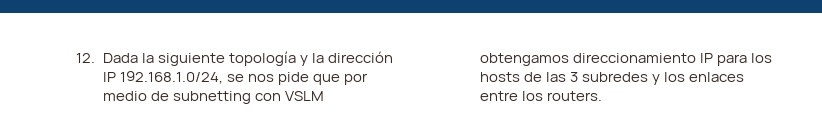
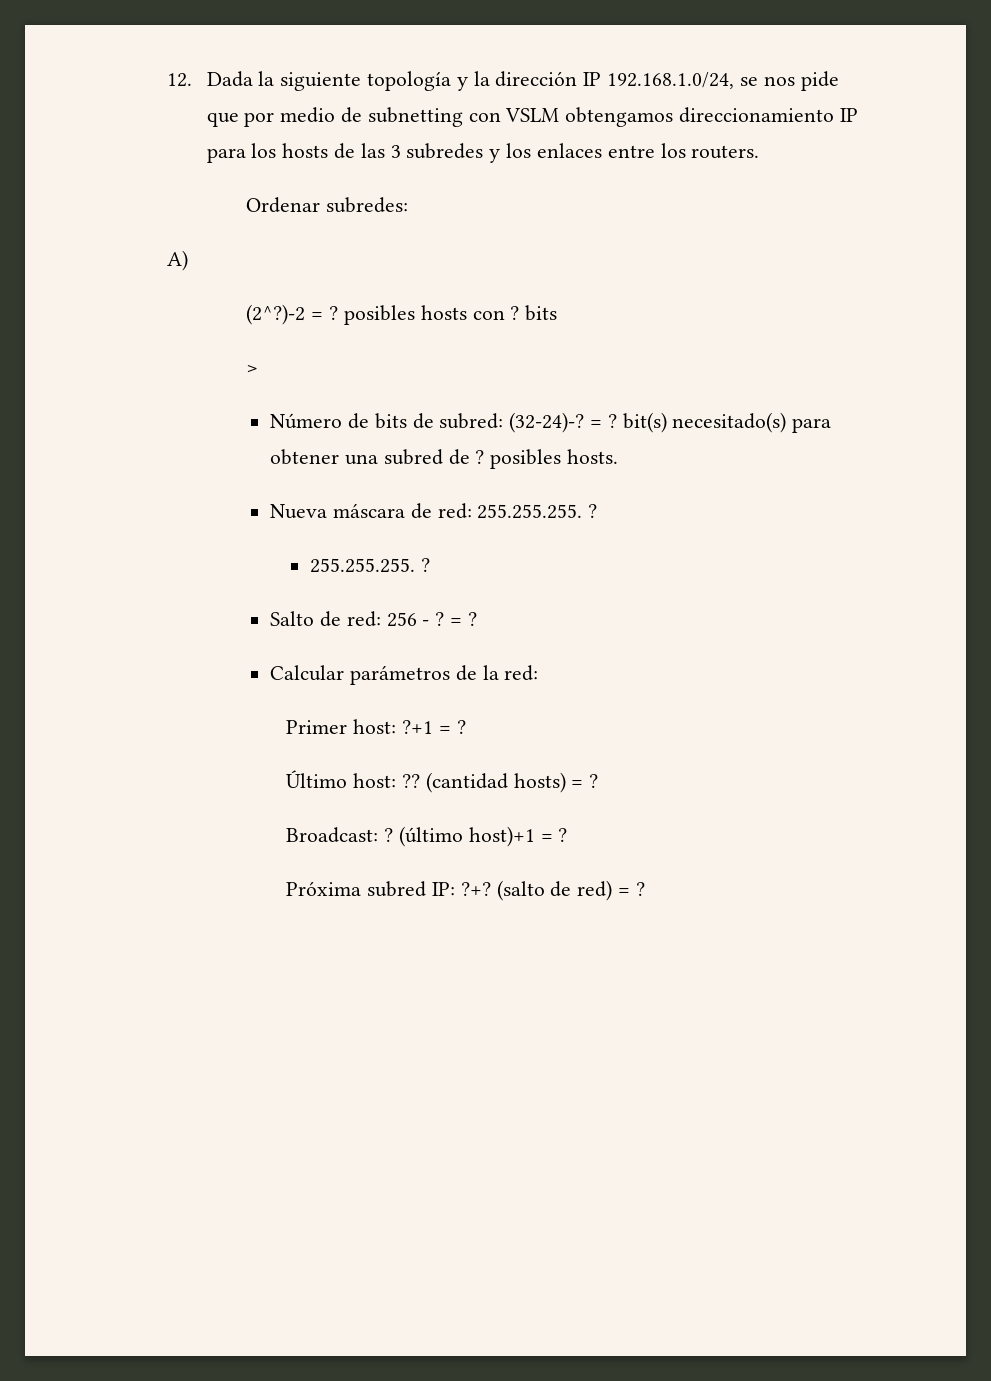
(602, 96) none -> [246,197,409,213] [166,250,188,271] [246,304,558,325] [246,365,259,374] [270,412,832,433] [270,449,618,469] [270,503,598,519] [309,558,430,573] [270,611,477,627] [270,665,539,685] [286,719,466,734] [286,770,599,793] [286,826,568,847] [286,880,645,901] // Ordenar subredes: // A) // (2^?)-2 = ? posibles hosts con ? bits // > // Número de bits de subred: (32-24)-? = ? bit(s) necesitado(s) para obtener una subred de ? posibles hosts. // Nueva máscara de red: 255.255.255. ? // 255.255.255. ? // Salto de red: 256 - ? = ? // Calcular parámetros de la red: // Primer host: ?+1 = ? // Último host: ?? (cantidad hosts) = ? // Broadcast: ? (último host)+1 = ? // Próxima subred IP: ?+? (salto de red) = ?

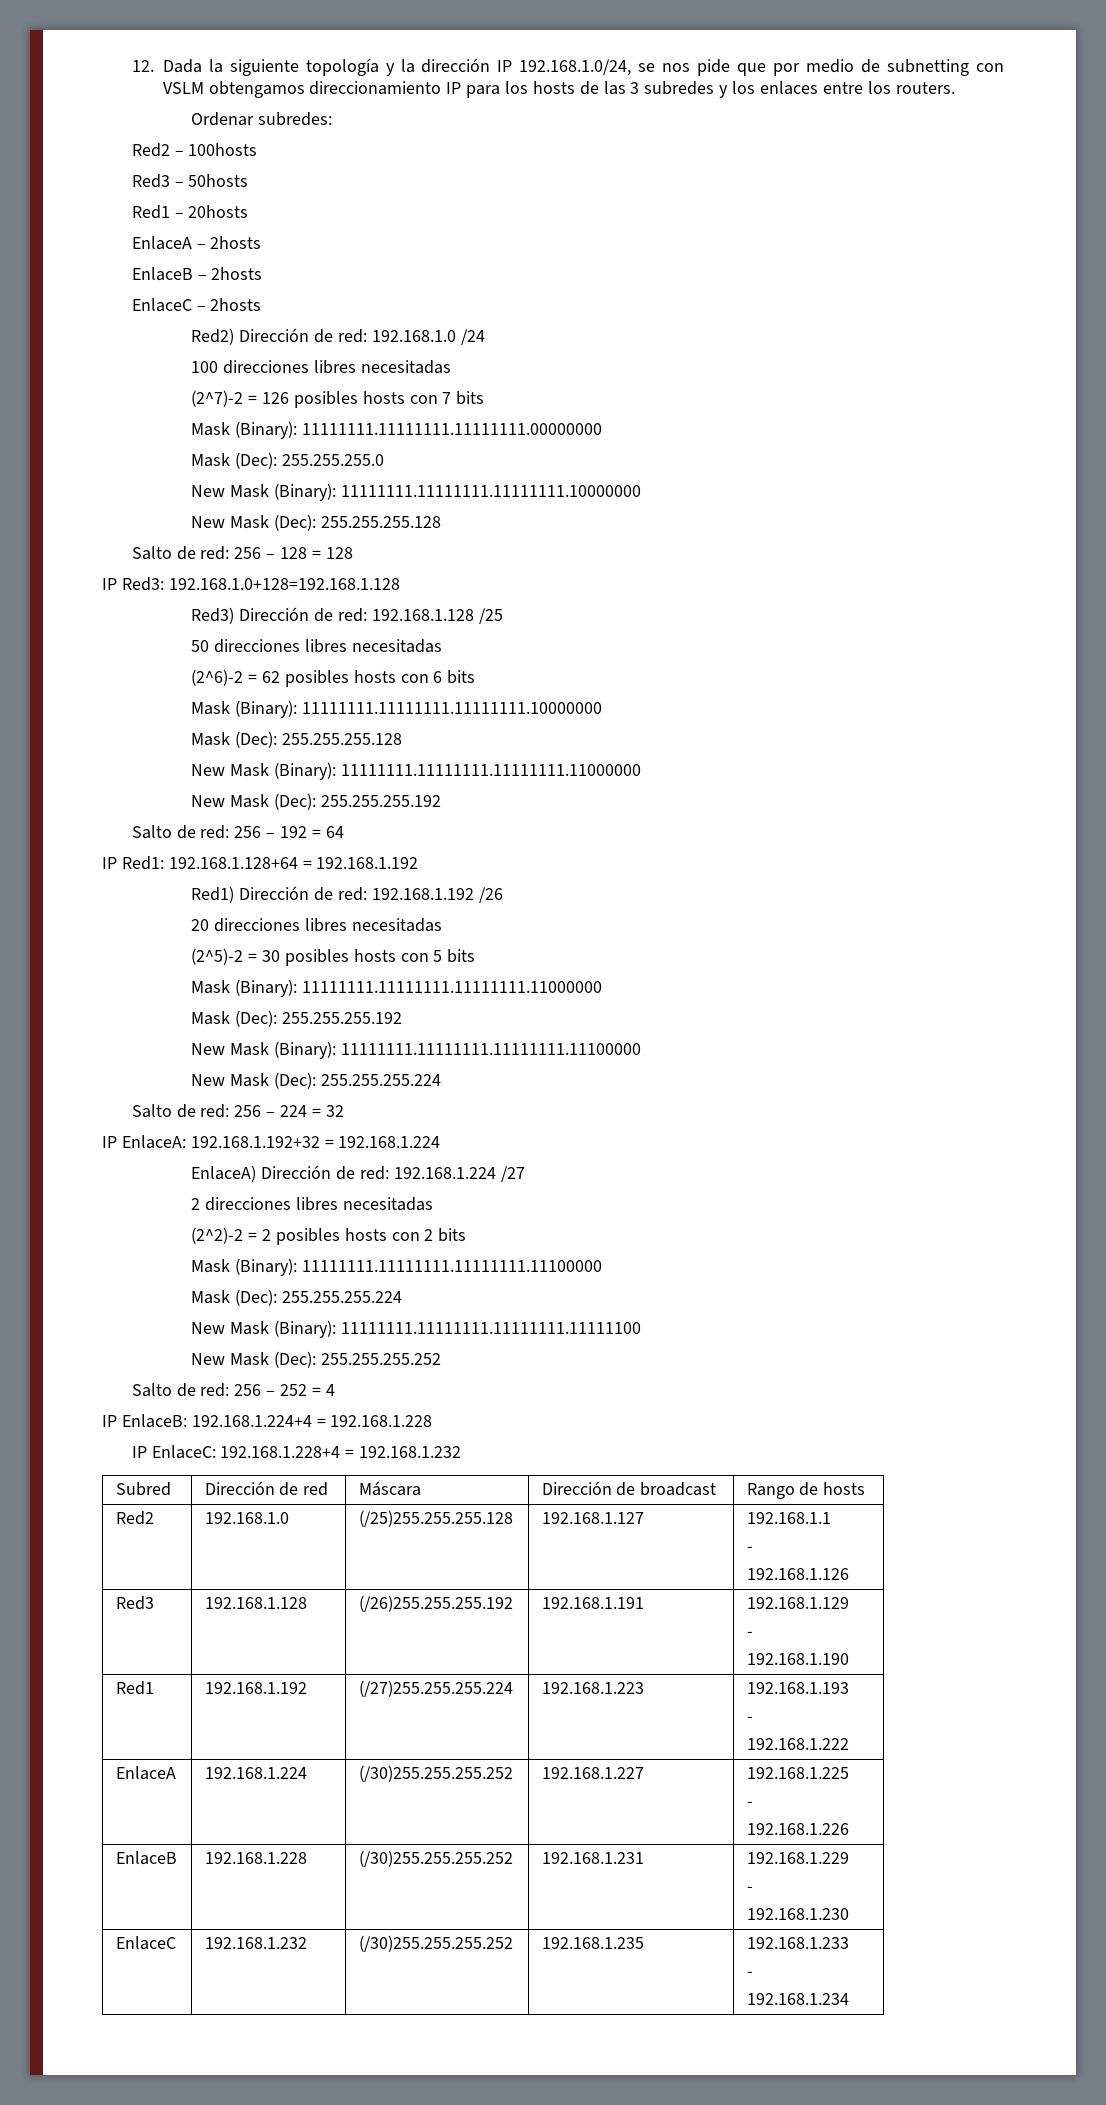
[166,250,188,271] [246,304,558,325] [246,365,259,374] [270,412,832,433] [270,449,618,469] [270,503,598,519] [309,558,430,573] [270,611,477,627] [270,665,539,685] [286,719,466,734] [286,770,599,793] [286,826,568,847] [286,880,645,901] A) // (2^?)-2 = ? posibles hosts con ? bits // > // Número de bits de subred: (32-24)-? = ? bit(s) necesitado(s) para obtener una subred de ? posibles hosts. // Nueva máscara de red: 255.255.255. ? // 255.255.255. ? // Salto de red: 256 - ? = ? // Calcular parámetros de la red: // Primer host: ?+1 = ? // Último host: ?? (cantidad hosts) = ? // Broadcast: ? (último host)+1 = ? // Próxima subred IP: ?+? (salto de red) = ? -> [131,143,258,157] [131,174,249,188] [131,205,249,219] [131,236,262,250] [131,267,263,281] [131,298,262,312] [191,328,485,345] [191,360,451,374] [191,390,485,408] [191,421,602,439] [191,452,384,469] [191,483,641,501] [191,514,441,531] [131,546,353,560] [102,577,400,591] [191,607,503,624] [191,639,442,653] [191,669,476,687] [191,700,602,718] [191,731,402,748] [191,762,641,780] [191,793,441,810] [131,825,344,839] [102,856,419,870] [191,886,503,903] [191,918,442,932] [191,948,476,966] [191,979,602,997] [191,1010,402,1027] [191,1041,641,1059] [191,1072,441,1089] [131,1104,344,1118] [102,1135,441,1149] [191,1165,525,1182] [191,1197,433,1211] [191,1227,467,1245] [191,1258,602,1276] [191,1289,402,1306] [191,1320,641,1338] [191,1351,441,1368] [131,1383,335,1397] [102,1414,433,1428] [131,1445,462,1459] [115,1482,171,1496] [204,1481,329,1496] [358,1481,421,1496] [541,1481,717,1496] [746,1482,866,1499] [115,1511,154,1525] [204,1512,289,1524] [358,1510,513,1527] [541,1512,644,1524] [746,1512,831,1524] [746,1546,753,1552] [746,1568,849,1580] [115,1596,154,1610] [204,1597,307,1609] [358,1595,513,1612] [541,1597,644,1609] [746,1597,849,1609] [746,1631,753,1637] [746,1653,849,1665] [115,1681,154,1695] [204,1682,307,1694] [358,1680,513,1697] [541,1682,644,1694] [746,1682,849,1694] [746,1716,753,1722] [746,1738,849,1750] [115,1766,176,1780] [204,1767,307,1779] [358,1765,513,1782] [541,1767,644,1779] [746,1767,849,1779] [746,1801,753,1807] [746,1823,849,1835] [115,1851,177,1865] [204,1852,307,1864] [358,1850,513,1867] [541,1852,644,1864] [746,1852,849,1864] [746,1886,753,1892] [746,1908,849,1920] [115,1936,176,1950] [204,1937,307,1949] [358,1935,513,1952] [541,1937,644,1949] [746,1937,849,1949] [746,1971,753,1977] [746,1993,849,2005] Red2 – 100hosts // Red3 – 50hosts // Red1 – 20hosts // EnlaceA – 2hosts // EnlaceB – 2hosts // EnlaceC – 2hosts // Red2) Dirección de red: 192.168.1.0 /24 // 100 direcciones libres necesitadas // (2^7)-2 = 126 posibles hosts con 7 bits // Mask (Binary): 11111111.11111111.11111111.00000000 // Mask (Dec): 255.255.255.0 // New Mask (Binary): 11111111.11111111.11111111.10000000 // New Mask (Dec): 255.255.255.128 // Salto de red: 256 – 128 = 128 // IP Red3: 192.168.1.0+128=192.168.1.128 // Red3) Dirección de red: 192.168.1.128 /25 // 50 direcciones libres necesitadas // (2^6)-2 = 62 posibles hosts con 6 bits // Mask (Binary): 11111111.11111111.11111111.10000000 // Mask (Dec): 255.255.255.128 // New Mask (Binary): 11111111.11111111.11111111.11000000 // New Mask (Dec): 255.255.255.192 // Salto de red: 256 – 192 = 64 // IP Red1: 192.168.1.128+64 = 192.168.1.192 // Red1) Dirección de red: 192.168.1.192 /26 // 20 direcciones libres necesitadas // (2^5)-2 = 30 posibles hosts con 5 bits // Mask (Binary): 11111111.11111111.11111111.11000000 // Mask (Dec): 255.255.255.192 // New Mask (Binary): 11111111.11111111.11111111.11100000 // New Mask (Dec): 255.255.255.224 // Salto de red: 256 – 224 = 32 // IP EnlaceA: 192.168.1.192+32 = 192.168.1.224 // EnlaceA) Dirección de red: 192.168.1.224 /27 // 2 direcciones libres necesitadas // (2^2)-2 = 2 posibles hosts con 2 bits // Mask (Binary): 11111111.11111111.11111111.11100000 // Mask (Dec): 255.255.255.224 // New Mask (Binary): 11111111.11111111.11111111.11111100 // New Mask (Dec): 255.255.255.252 // Salto de red: 256 – 252 = 4 // IP EnlaceB: 192.168.1.224+4 = 192.168.1.228 // IP EnlaceC: 192.168.1.228+4 = 192.168.1.232 // Subred | Dirección de red | Máscara | Dirección de broadcast | Rango de hosts // Red2 | 192.168.1.0 | (/25)255.255.255.128 | 192.168.1.127 | 192.168.1.1 // - // 192.168.1.126 // Red3 | 192.168.1.128 | (/26)255.255.255.192 | 192.168.1.191 | 192.168.1.129 // - // 192.168.1.190 // Red1 | 192.168.1.192 | (/27)255.255.255.224 | 192.168.1.223 | 192.168.1.193 // - // 192.168.1.222 // EnlaceA | 192.168.1.224 | (/30)255.255.255.252 | 192.168.1.227 | 192.168.1.225 // - // 192.168.1.226 // EnlaceB | 192.168.1.228 | (/30)255.255.255.252 | 192.168.1.231 | 192.168.1.229 // - // 192.168.1.230 // EnlaceC | 192.168.1.232 | (/30)255.255.255.252 | 192.168.1.235 | 192.168.1.233 // - // 192.168.1.234

